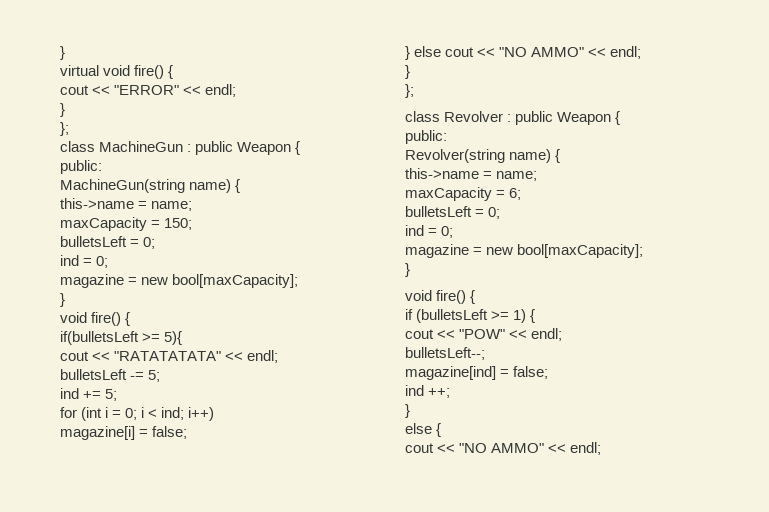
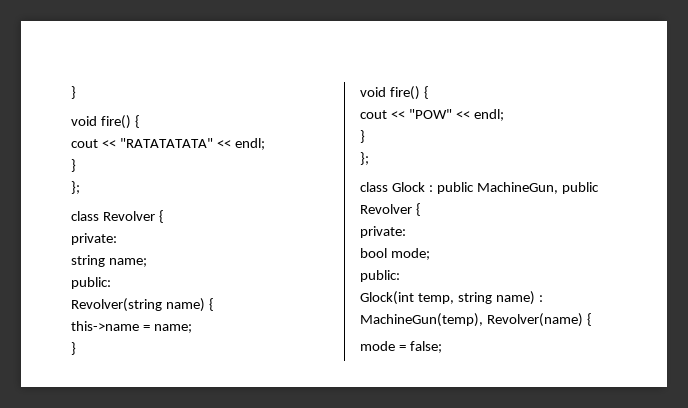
[60,46,65,60] [60,65,174,79] [60,84,237,97] [60,103,65,117] [60,122,69,136] [60,141,301,155] [60,160,102,174] [60,179,241,193] [60,198,193,211] [60,217,193,231] [60,236,156,249] [60,255,109,268] [60,274,299,288] [60,293,65,307] [60,312,131,326] [60,331,183,345] } // virtual void fire() { // cout << "ERROR" << endl; // } // }; // class MachineGun : public Weapon { // public: // MachineGun(string name) { // this->name = name; // maxCapacity = 150; // bulletsLeft = 0; // ind = 0; // magazine = new bool[maxCapacity]; // } // void fire() { // if(bulletsLeft >= 5){ -> [71,86,76,99] [71,115,140,129] } // void fire() {
[60,369,161,382] [60,388,118,401] [60,407,215,421] [60,426,188,440] [405,46,642,60] // bulletsLeft -= 5; // ind += 5; // for (int i = 0; i < ind; i++) // magazine[i] = false; // } else cout << "NO AMMO" << endl; -> (265, 144) none
[507,111,621,125] : public Weapon { -> [158,210,164,223] [71,233,117,245] [71,255,147,267] { // private: // string name;
[405,187,522,201] [405,206,501,219] [405,225,454,238] [405,244,644,258] [405,263,410,277] [405,290,476,304] [405,309,536,323] // maxCapacity = 6; // bulletsLeft = 0; // ind = 0; // magazine = new bool[maxCapacity]; // } // void fire() { // if (bulletsLeft >= 1) { -> [71,342,76,355] [360,86,429,100] // } // void fire() {
[405,347,485,360] [405,366,549,380] [405,385,451,398] [405,404,410,418] [405,423,442,437] [405,442,602,455] bulletsLeft--; // magazine[ind] = false; // ind ++; // } // else { // cout << "NO AMMO" << endl; -> [360,130,365,143] [360,152,369,165] [360,182,599,194] [360,203,421,216] [360,226,406,238] [360,248,430,260] [360,270,400,282] [360,291,543,305] [360,313,592,327] [360,341,442,353] } // }; // class Glock : public MachineGun, public Revolver { // private: // bool mode; // public: // Glock(int temp, string name) : MachineGun(temp), Revolver(name) { // mode = false;

